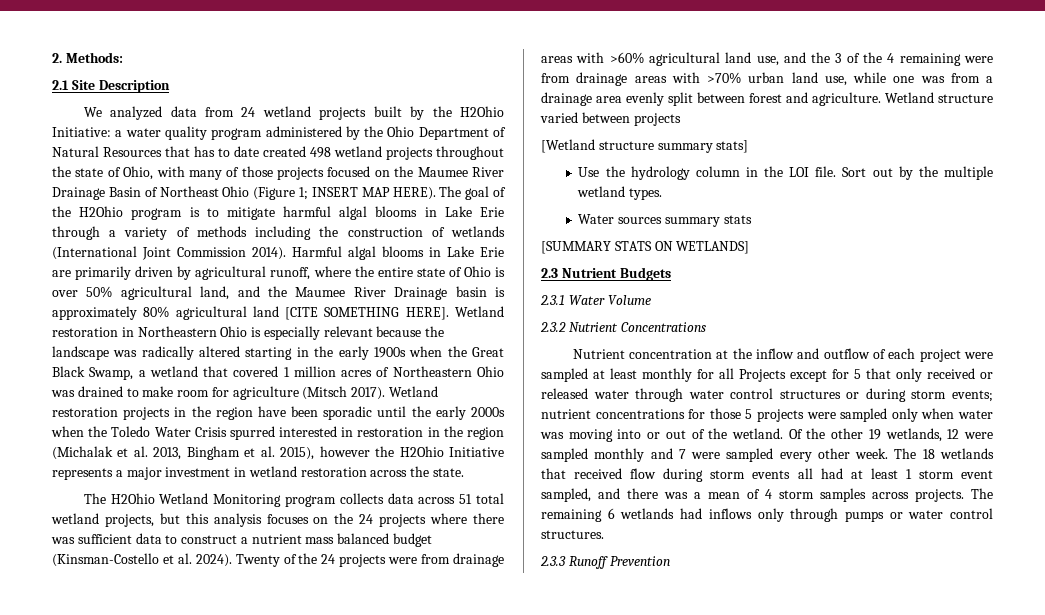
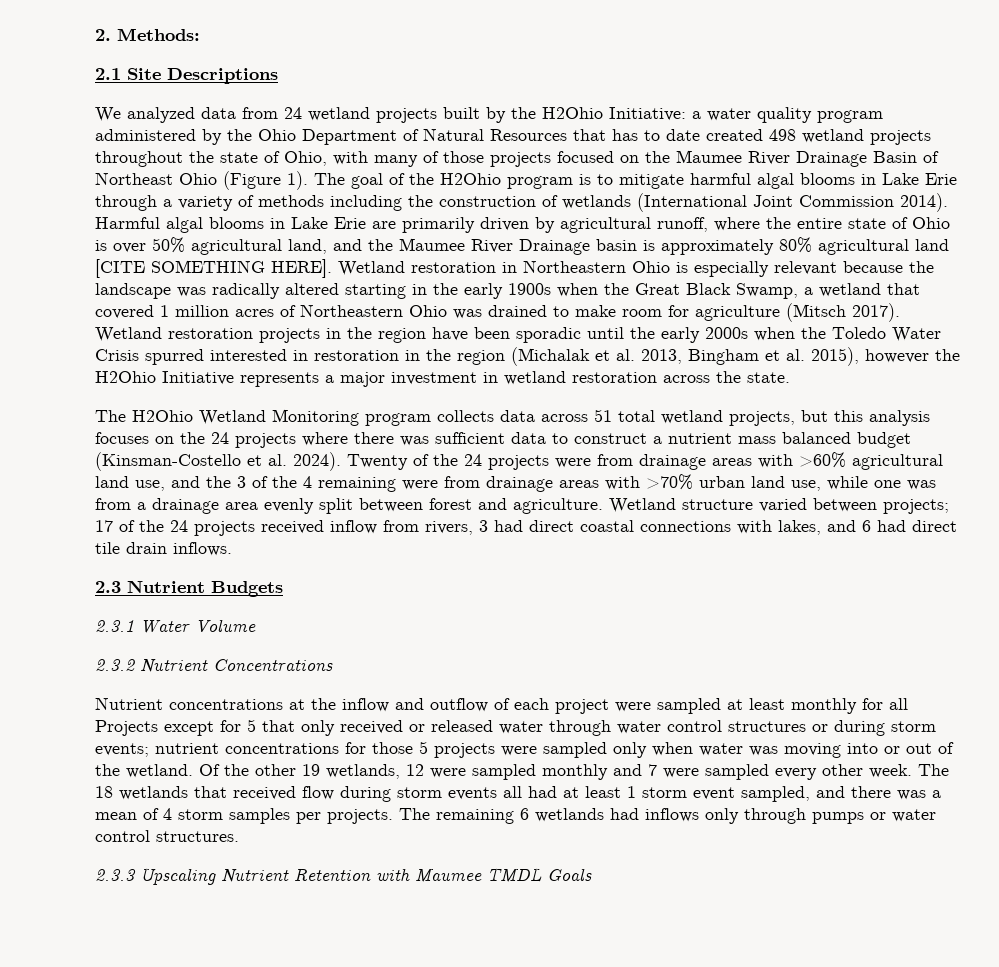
[98,80,170,93] Description -> [167,68,278,84] Descriptions
[299,187,436,200] 1; INSERT MAP HERE). -> [287,171,308,190] 1).
[633,113,681,126] [541,139,749,153] [578,166,994,180] [577,186,663,200] [578,214,752,227] [541,241,750,254] projects // [Wetland structure summary stats] // Use the hydrology column in the LOI file. Sort out by the multiple wetland types. // Water sources summary stats // [SUMMARY STATS ON WETLANDS] -> [883,499,949,514] [95,520,957,536] [95,542,232,556] projects; 17 of the 24 projects received inflow from rivers, 3 had direct coastal connections with lakes, and 6 had direct tile drain inflows.
[629,349,713,359] concentration -> [169,699,283,710] concentrations
[872,492,909,499] across -> [296,812,321,824] per
[568,556,670,569] Runoff Prevention -> [140,868,592,885] Upscaling Nutrient Retention with Maumee TMDL Goals

